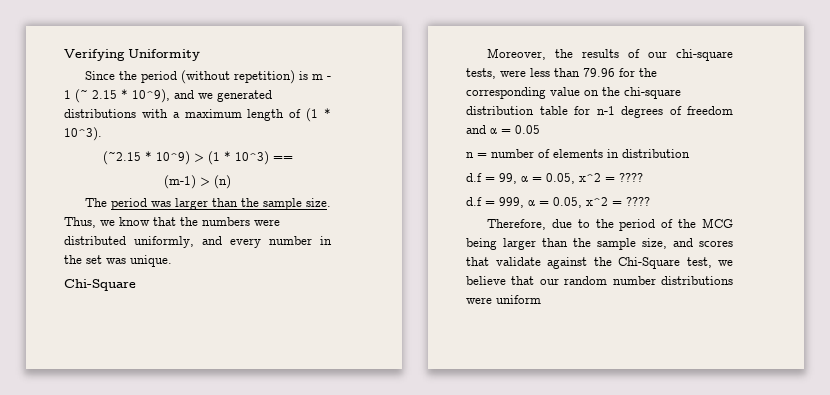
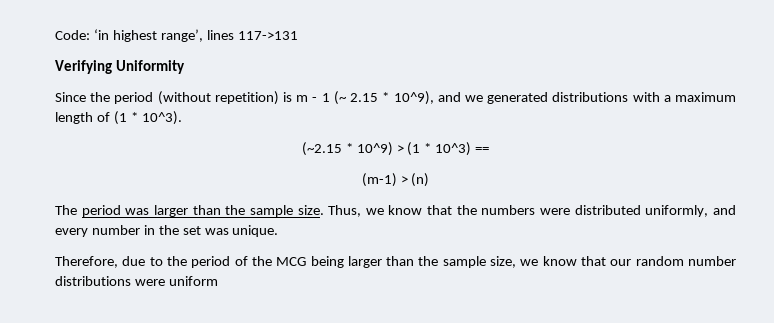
(64, 55) none -> [55,29,298,42] Code: ‘in highest range’, lines 117->131 //
[64,279,136,291] [486,48,733,61] [466,68,657,79] [466,87,681,99] [466,106,733,118] [466,125,540,134] [466,149,690,158] [466,173,643,184] [466,197,650,208] // Chi-Square // Moreover, the results of our chi-square tests, were less than 79.96 for the corresponding value on the chi-square distribution table for n-1 degrees of freedom and α = 0.05 // n = number of elements in distribution // d.f = 99, α = 0.05, x^2 = ???? // d.f = 999, α = 0.05, x^2 = ???? -> (279, 231) none
[673,238,733,247] [466,257,733,269] [466,276,506,285] and scores that validate against the Chi-Square test, we believe -> [520,256,577,266] we know

